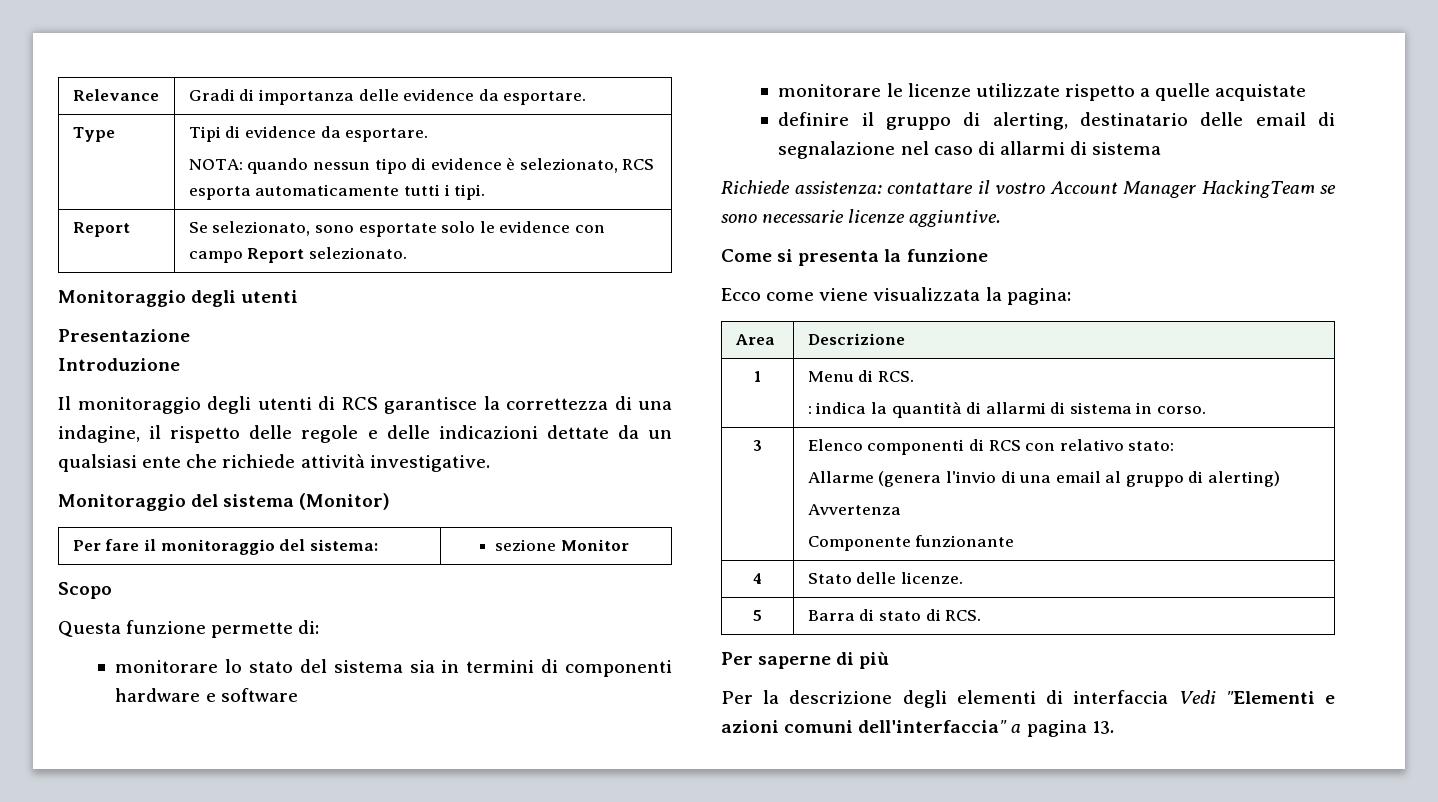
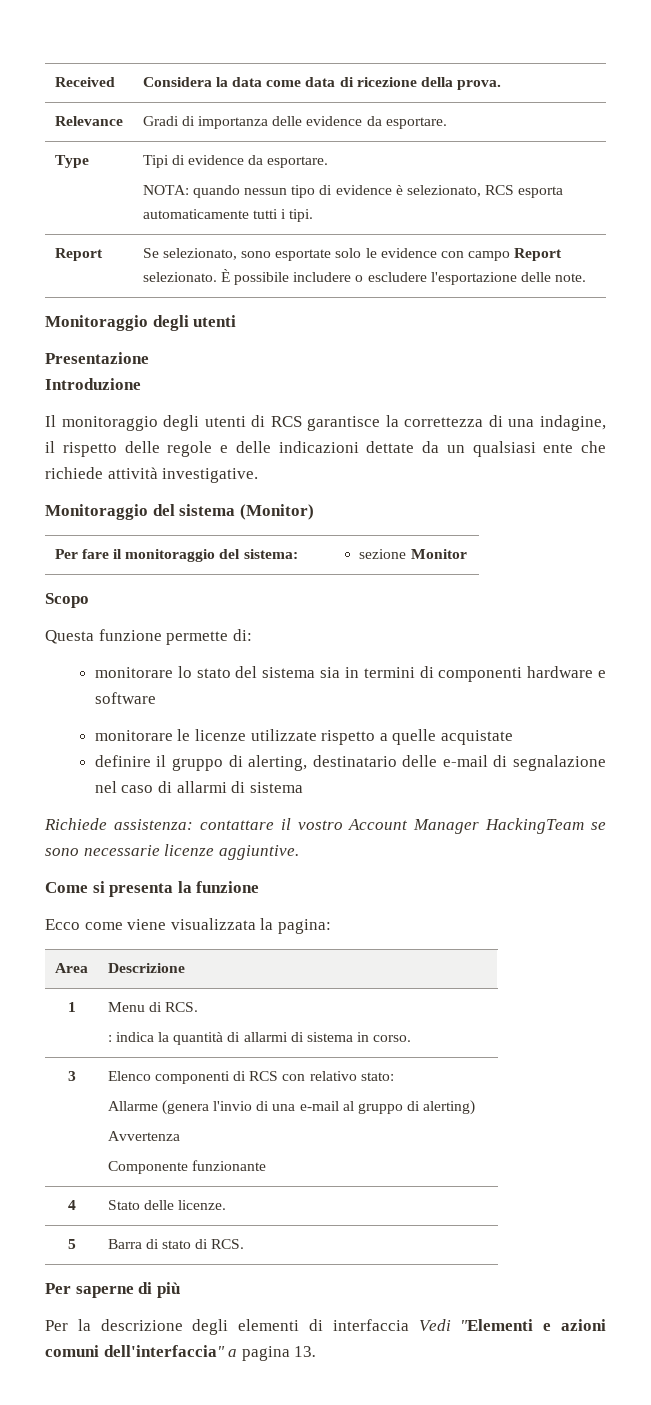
(72, 95) none -> [54,77,115,87] [142,77,502,90] Received | Considera la data come data di ricezione della prova. //
(407, 253) none -> [220,269,587,285] È possibile includere o escludere l'esportazione delle note.
[1255,112,1306,126] email -> [442,755,488,767] e-mail
[1055,471,1101,483] email -> [299,1101,339,1111] e-mail

